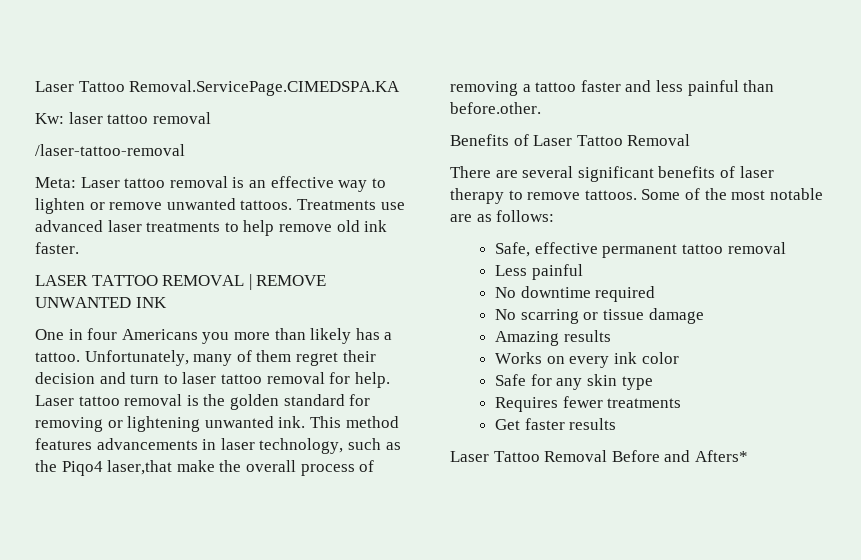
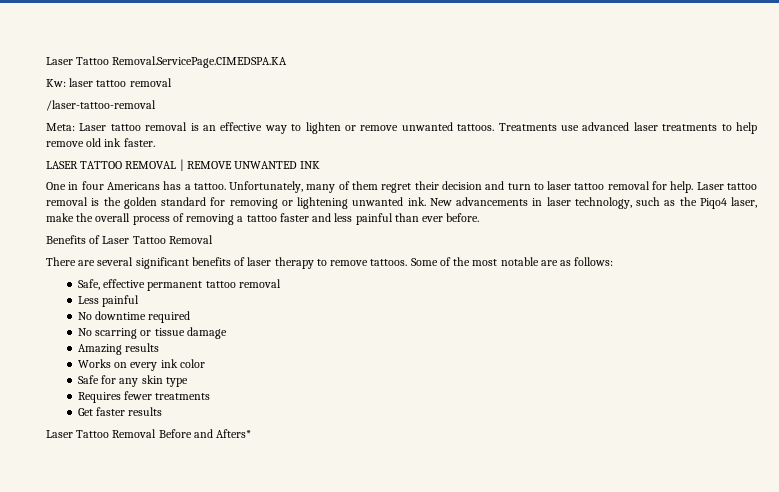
[202,328,352,344] you more than likely -> (160, 186) none
[309,416,399,428] [35,438,92,450] This method features -> [429,198,452,206] New
[107,460,173,475] laser,that -> [731,197,757,208] laser,
[450,102,541,114] before.other. -> [422,213,480,222] ever before.

